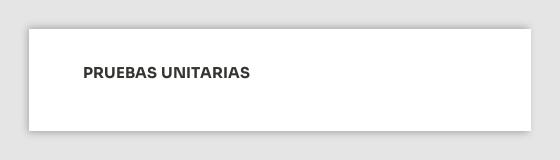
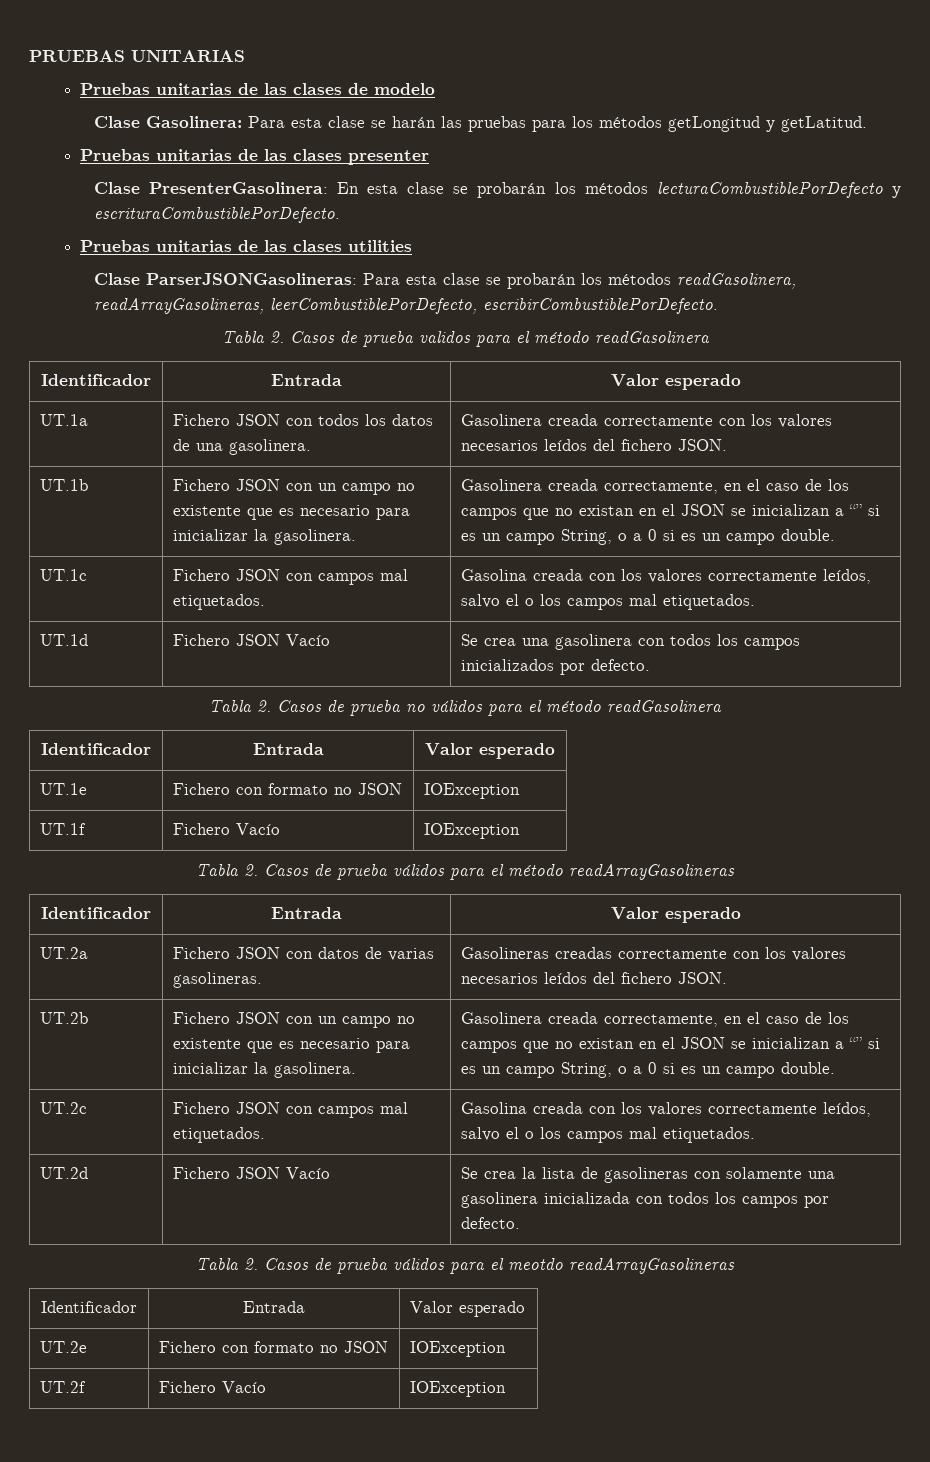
(251, 72) none -> [79,83,435,95] [93,116,867,132] [79,149,429,165] [93,182,901,198] [93,207,340,223] [79,240,412,252] [93,273,796,289] [93,298,718,314] [221,331,710,347] [41,374,151,386] [271,374,342,386] [610,374,741,390] [40,414,89,426] [173,414,434,426] [173,439,312,455] [461,414,833,428] [461,439,728,451] [40,479,89,491] [173,479,416,495] [173,505,411,520] [173,529,357,545] [461,479,850,494] [461,504,881,520] [461,529,836,545] [40,569,88,581] [173,569,409,585] [173,594,266,610] [461,569,872,584] [461,594,756,610] [40,634,89,646] [173,634,331,646] [461,634,801,650] [461,659,651,675] [209,700,722,716] [41,743,151,755] [252,743,324,755] [425,743,555,759] [40,783,88,795] [173,783,403,795] [424,783,521,799] [40,823,87,835] [173,823,281,835] [424,823,521,839] [196,864,735,880] [41,907,151,919] [271,907,342,919] [610,907,741,923] [40,947,89,959] [173,947,435,961] [173,972,263,988] [461,947,847,961] [461,972,728,984] [40,1012,89,1024] [173,1012,416,1028] [173,1038,411,1053] [173,1062,357,1078] [461,1012,850,1027] [461,1037,881,1053] [461,1062,836,1078] [40,1102,88,1114] [173,1102,409,1118] [173,1127,266,1143] [461,1102,872,1117] [461,1127,756,1143] [40,1167,89,1179] [173,1167,331,1179] [461,1167,836,1183] [461,1192,830,1208] [461,1217,521,1229] [196,1258,735,1274] [41,1301,137,1313] [242,1301,305,1313] [410,1301,526,1317] [40,1341,88,1353] [159,1341,389,1353] [410,1341,507,1357] [40,1381,87,1393] [159,1381,267,1393] [410,1381,507,1397] // Pruebas unitarias de las clases de modelo // Clase Gasolinera: Para esta clase se harán las pruebas para los métodos getLongitud y getLatitud. // Pruebas unitarias de las clases presenter // Clase PresenterGasolinera: En esta clase se probarán los métodos lecturaCombustiblePorDefecto y escrituraCombustiblePorDefecto. // Pruebas unitarias de las clases utilities // Clase ParserJSONGasolineras: Para esta clase se probarán los métodos readGasolinera, readArrayGasolineras, leerCombustiblePorDefecto, escribirCombustiblePorDefecto. // Tabla 2. Casos de prueba validos para el método readGasolinera // Identificador | Entrada | Valor esperado // UT.1a | Fichero JSON con todos los datos de una gasolinera. | Gasolinera creada correctamente con los valores necesarios leídos del fichero JSON. // UT.1b | Fichero JSON con un campo no existente que es necesario para inicializar la gasolinera. | Gasolinera creada correctamente, en el caso de los campos que no existan en el JSON se inicializan a “” si es un campo String, o a 0 si es un campo double. // UT.1c | Fichero JSON con campos mal etiquetados. | Gasolina creada con los valores correctamente leídos, salvo el o los campos mal etiquetados. // UT.1d | Fichero JSON Vacío | Se crea una gasolinera con todos los campos inicializados por defecto. // Tabla 2. Casos de prueba no válidos para el método readGasolinera // Identificador | Entrada | Valor esperado // UT.1e | Fichero con formato no JSON | IOException // UT.1f | Fichero Vacío | IOException // Tabla 2. Casos de prueba válidos para el método readArrayGasolineras // Identificador | Entrada | Valor esperado // UT.2a | Fichero JSON con datos de varias gasolineras. | Gasolineras creadas correctamente con los valores necesarios leídos del fichero JSON. // UT.2b | Fichero JSON con un campo no existente que es necesario para inicializar la gasolinera. | Gasolinera creada correctamente, en el caso de los campos que no existan en el JSON se inicializan a “” si es un campo String, o a 0 si es un campo double. // UT.2c | Fichero JSON con campos mal etiquetados. | Gasolina creada con los valores correctamente leídos, salvo el o los campos mal etiquetados. // UT.2d | Fichero JSON Vacío | Se crea la lista de gasolineras con solamente una gasolinera inicializada con todos los campos por defecto. // Tabla 2. Casos de prueba válidos para el meotdo readArrayGasolineras // Identificador | Entrada | Valor esperado // UT.2e | Fichero con formato no JSON | IOException // UT.2f | Fichero Vacío | IOException

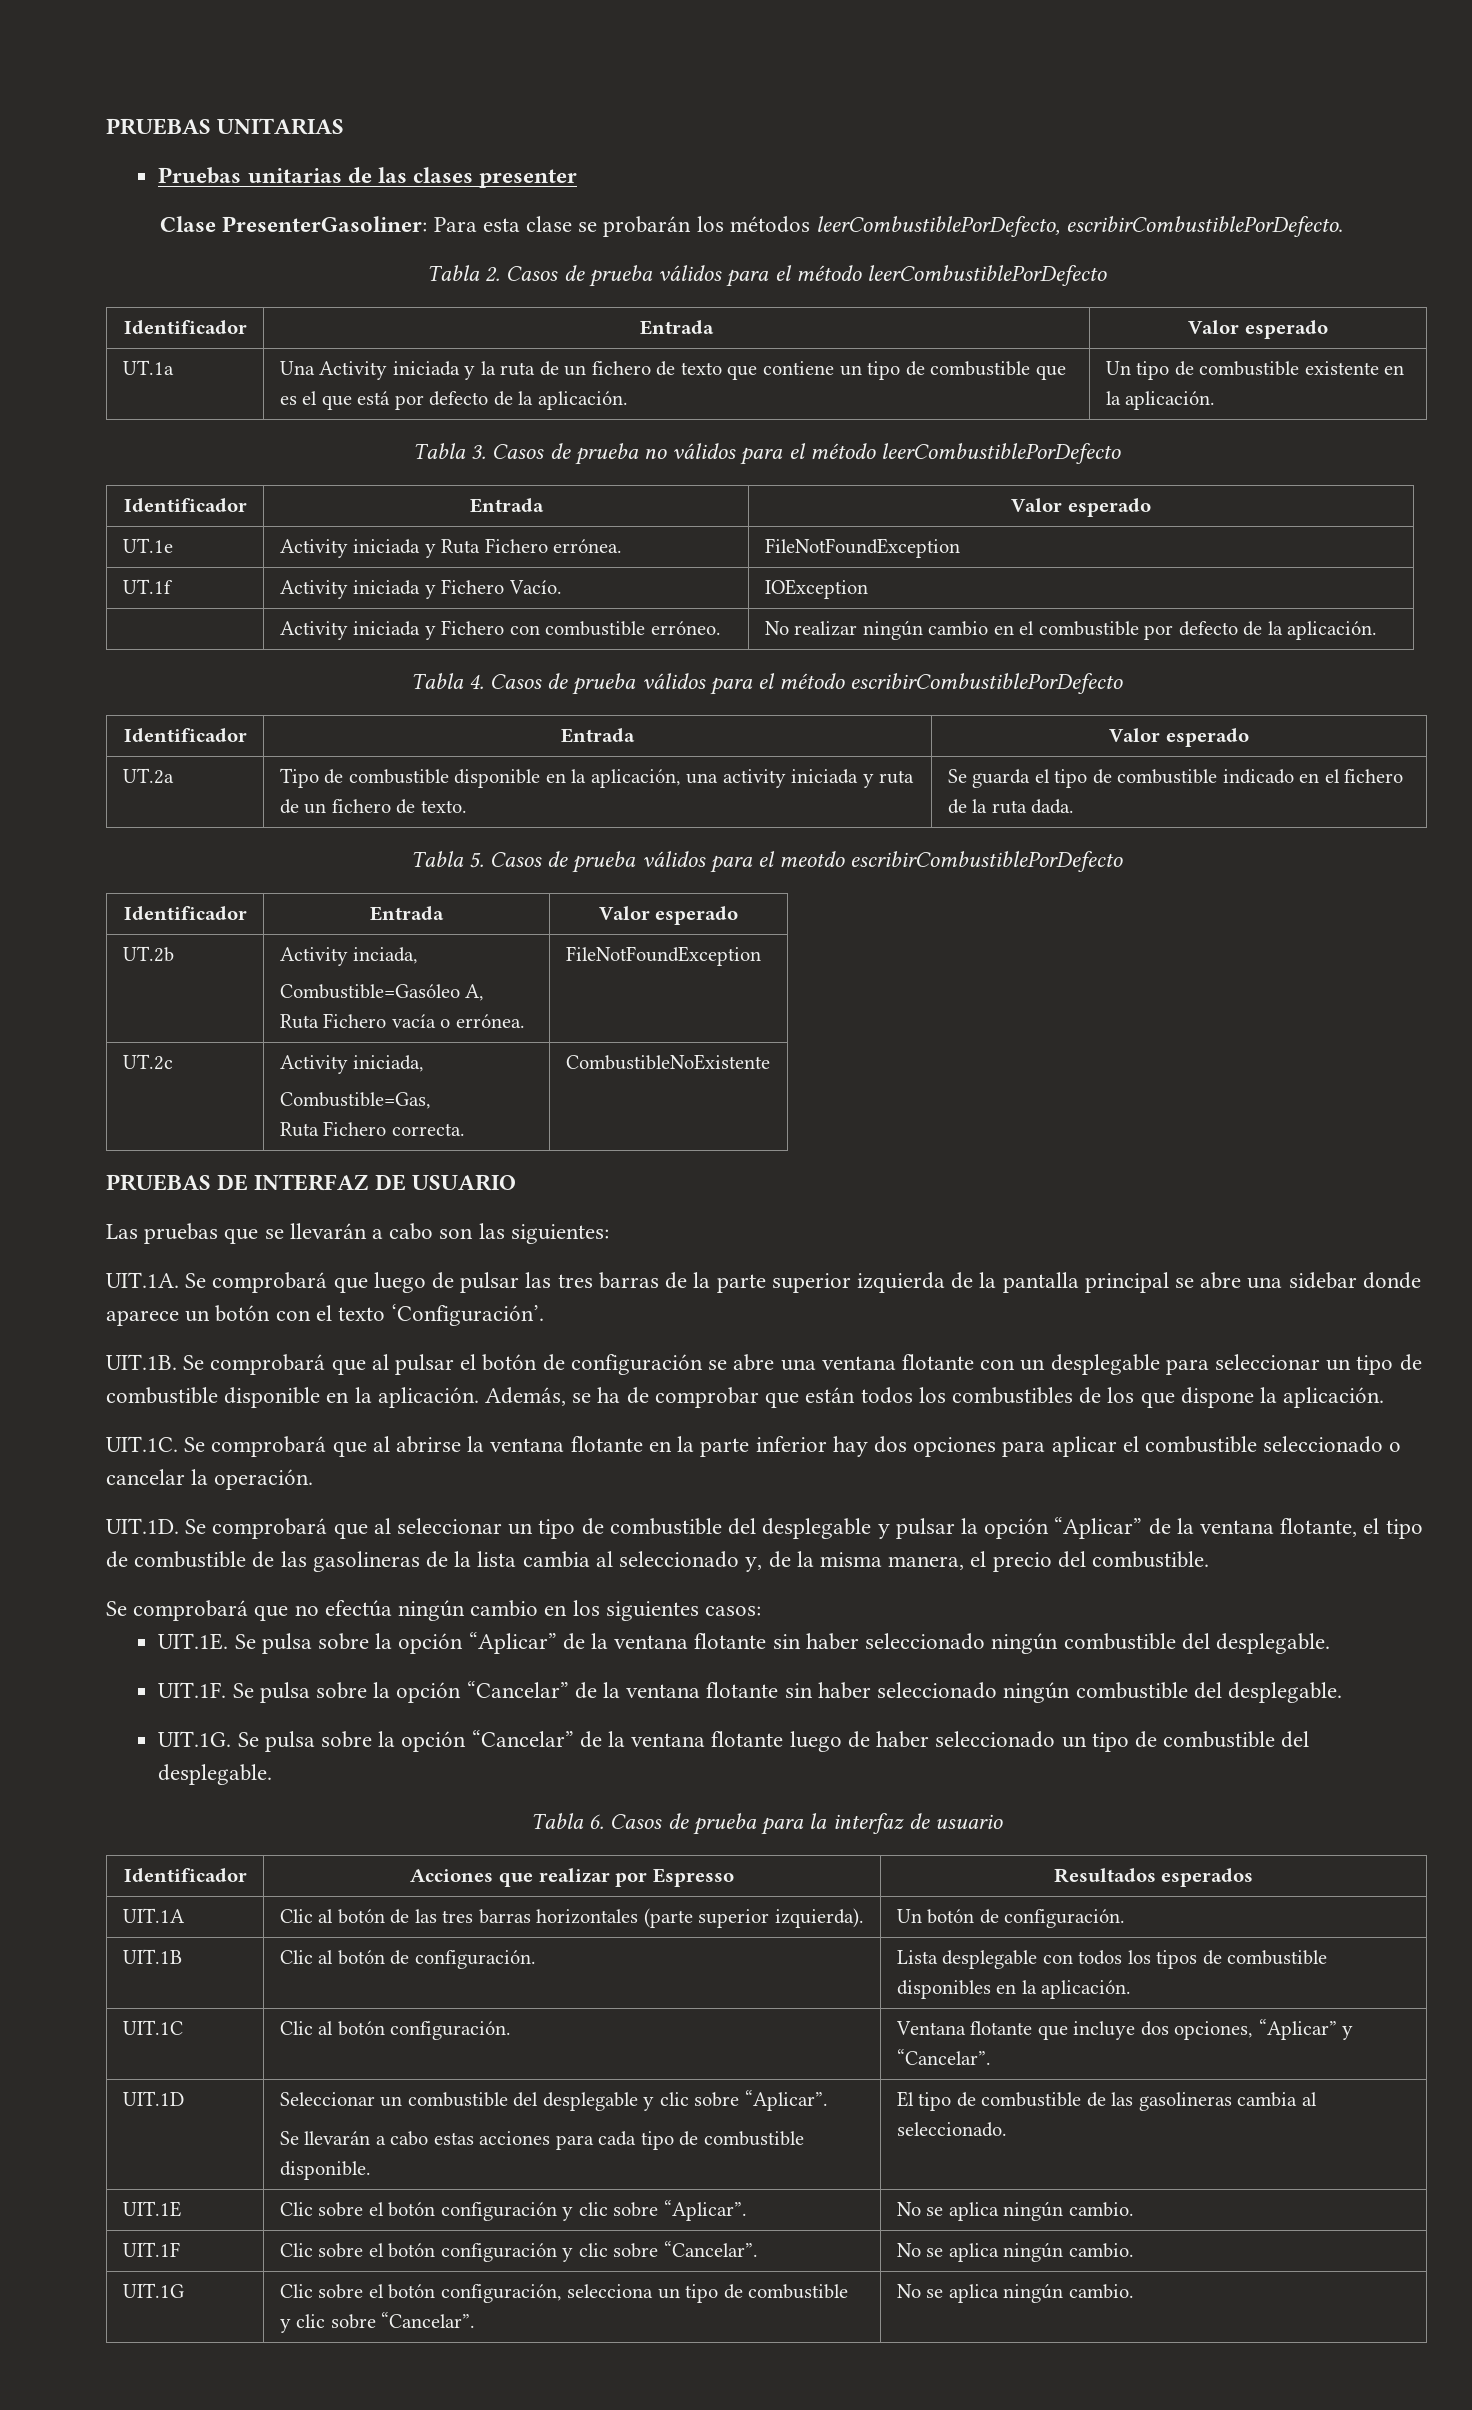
[79,83,435,95] [93,116,867,132] // Pruebas unitarias de las clases de modelo // Clase Gasolinera: Para esta clase se harán las pruebas para los métodos getLongitud y getLatitud. -> (345, 126) none
[148,182,901,198] [93,207,340,223] [79,240,412,252] [93,273,357,285] PresenterGasolinera: En esta clase se probarán los métodos lecturaCombustiblePorDefecto y escrituraCombustiblePorDefecto. // Pruebas unitarias de las clases utilities // Clase ParserJSONGasolineras: -> [222,216,428,232] PresenterGasoliner:
[676,273,796,289] [93,298,264,314] readGasolinera, readArrayGasolineras, -> (810, 224) none
[418,331,710,347] validos para el método readGasolinera -> [658,265,1107,287] válidos para el método leerCombustiblePorDefecto
[173,414,434,426] [173,439,312,455] [461,414,833,428] [461,439,728,451] [40,479,89,491] [173,479,416,495] [173,505,411,520] [173,529,357,545] [461,479,850,494] [461,504,881,520] [461,529,836,545] [40,569,88,581] [173,569,409,585] [173,594,266,610] [461,569,872,584] [461,594,756,610] [40,634,89,646] [173,634,331,646] [461,634,801,650] [461,659,651,675] [209,700,271,712] Fichero JSON con todos los datos de una gasolinera. | Gasolinera creada correctamente con los valores necesarios leídos del fichero JSON. // UT.1b | Fichero JSON con un campo no existente que es necesario para inicializar la gasolinera. | Gasolinera creada correctamente, en el caso de los campos que no existan en el JSON se inicializan a “” si es un campo String, o a 0 si es un campo double. // UT.1c | Fichero JSON con campos mal etiquetados. | Gasolina creada con los valores correctamente leídos, salvo el o los campos mal etiquetados. // UT.1d | Fichero JSON Vacío | Se crea una gasolinera con todos los campos inicializados por defecto. // Tabla 2. -> [279,361,1066,380] [279,391,628,410] [1105,361,1405,380] [1105,391,1216,410] [412,443,487,459] Una Activity iniciada y la ruta de un fichero de texto que contiene un tipo de combustible que es el que está por defecto de la aplicación. | Un tipo de combustible existente en la aplicación. // Tabla 3.
[607,700,722,712] readGasolinera -> [881,443,1122,464] leerCombustiblePorDefecto
[173,783,403,795] [424,783,521,799] [40,823,87,835] [173,823,281,835] [424,823,521,839] [196,864,735,880] Fichero con formato no JSON | IOException // UT.1f | Fichero Vacío | IOException // Tabla 2. Casos de prueba válidos para el método readArrayGasolineras -> [279,538,623,558] [764,538,960,558] [122,579,173,594] [279,579,562,599] [764,579,868,599] [279,620,721,640] [764,621,1378,640] [410,673,1124,695] Activity iniciada y Ruta Fichero errónea. | FileNotFoundException // UT.1f | Activity iniciada y Fichero Vacío. | IOException // | Activity iniciada y Fichero con combustible erróneo. | No realizar ningún cambio en el combustible por defecto de la aplicación. // Tabla 4. Casos de prueba válidos para el método escribirCombustiblePorDefecto
[173,947,435,961] [173,972,263,988] [461,947,847,961] [461,972,728,984] [40,1012,89,1024] [173,1012,416,1028] [173,1038,411,1053] [173,1062,357,1078] [461,1012,850,1027] [461,1037,881,1053] [461,1062,836,1078] [40,1102,88,1114] [173,1102,409,1118] [173,1127,266,1143] [461,1102,872,1117] [461,1127,756,1143] [40,1167,89,1179] [173,1167,331,1179] [461,1167,836,1183] [461,1192,830,1208] [461,1217,521,1229] [196,1258,258,1270] Fichero JSON con datos de varias gasolineras. | Gasolineras creadas correctamente con los valores necesarios leídos del fichero JSON. // UT.2b | Fichero JSON con un campo no existente que es necesario para inicializar la gasolinera. | Gasolinera creada correctamente, en el caso de los campos que no existan en el JSON se inicializan a “” si es un campo String, o a 0 si es un campo double. // UT.2c | Fichero JSON con campos mal etiquetados. | Gasolina creada con los valores correctamente leídos, salvo el o los campos mal etiquetados. // UT.2d | Fichero JSON Vacío | Se crea la lista de gasolineras con solamente una gasolinera inicializada con todos los campos por defecto. // Tabla 2. -> [279,768,915,788] [279,799,467,814] [947,769,1404,788] [947,799,1075,814] [410,851,484,868] Tipo de combustible disponible en la aplicación, una activity iniciada y ruta de un fichero de texto. | Se guarda el tipo de combustible indicado en el fichero de la ruta dada. // Tabla 5.
[569,1258,735,1274] [41,1301,137,1313] [242,1301,305,1313] [410,1301,526,1317] [40,1341,88,1353] [159,1341,389,1353] [410,1341,507,1357] [40,1381,87,1393] [159,1381,267,1393] [410,1381,507,1397] readArrayGasolineras // Identificador | Entrada | Valor esperado // UT.2e | Fichero con formato no JSON | IOException // UT.2f | Fichero Vacío | IOException -> [850,851,1124,872] [123,906,247,920] [370,906,444,921] [598,906,739,925] [122,946,174,962] [279,947,419,966] [279,984,485,1001] [279,1013,525,1029] [565,946,761,966] [122,1054,173,1070] [279,1055,425,1074] [279,1092,431,1109] [279,1121,465,1137] [565,1054,770,1070] [106,1174,516,1191] [106,1223,609,1244] [106,1272,1421,1293] [106,1304,545,1326] [106,1354,1422,1375] [106,1387,1385,1408] [106,1436,1402,1457] [106,1469,314,1490] [106,1517,1423,1539] [106,1551,1209,1572] [106,1600,762,1621] [158,1632,1330,1654] [158,1681,1342,1703] [158,1730,1310,1752] [158,1764,273,1785] [531,1813,1003,1835] [123,1868,247,1882] [410,1868,734,1887] [1053,1868,1254,1887] [122,1908,185,1923] [279,1908,864,1928] [896,1909,1126,1928] [122,1949,182,1964] [279,1950,536,1969] [896,1950,1328,1969] [896,1980,1132,1999] [122,2020,183,2035] [279,2021,512,2040] [895,2019,1354,2040] [896,2049,991,2065] [122,2091,184,2106] [279,2090,828,2111] [279,2131,804,2150] [279,2161,371,2180] [896,2091,1317,2111] [896,2122,1007,2137] [122,2201,181,2217] [279,2200,747,2221] [896,2202,1134,2221] [122,2242,180,2257] [279,2241,758,2262] [896,2243,1134,2262] [122,2283,184,2298] [279,2284,849,2303] [279,2312,476,2333] [896,2284,1134,2303] escribirCombustiblePorDefecto // Identificador | Entrada | Valor esperado // UT.2b | Activity inciada, // Combustible=Gasóleo A, // Ruta Fichero vacía o errónea. | FileNotFoundException // UT.2c | Activity iniciada, // Combustible=Gas, // Ruta Fichero correcta. | CombustibleNoExistente // PRUEBAS DE INTERFAZ DE USUARIO // Las pruebas que se llevarán a cabo son las siguientes: // UIT.1A. Se comprobará que luego de pulsar las tres barras de la parte superior izquierda de la pantalla principal se abre una sidebar donde aparece un botón con el texto ‘Configuración’. // UIT.1B. Se comprobará que al pulsar el botón de configuración se abre una ventana flotante con un desplegable para seleccionar un tipo de combustible disponible en la aplicación. Además, se ha de comprobar que están todos los combustibles de los que dispone la aplicación. // UIT.1C. Se comprobará que al abrirse la ventana flotante en la parte inferior hay dos opciones para aplicar el combustible seleccionado o cancelar la operación. // UIT.1D. Se comprobará que al seleccionar un tipo de combustible del desplegable y pulsar la opción “Aplicar” de la ventana flotante, el tipo de combustible de las gasolineras de la lista cambia al seleccionado y, de la misma manera, el precio del combustible. // Se comprobará que no efectúa ningún cambio en los siguientes casos: // UIT.1E. Se pulsa sobre la opción “Aplicar” de la ventana flotante sin haber seleccionado ningún combustible del desplegable. // UIT.1F. Se pulsa sobre la opción “Cancelar” de la ventana flotante sin haber seleccionado ningún combustible del desplegable. // UIT.1G. Se pulsa sobre la opción “Cancelar” de la ventana flotante luego de haber seleccionado un tipo de combustible del desplegable. // Tabla 6. Casos de prueba para la interfaz de usuario // Identificador | Acciones que realizar por Espresso | Resultados esperados // UIT.1A | Clic al botón de las tres barras horizontales (parte superior izquierda). | Un botón de configuración. // UIT.1B | Clic al botón de configuración. | Lista desplegable con todos los tipos de combustible disponibles en la aplicación. // UIT.1C | Clic al botón configuración. | Ventana flotante que incluye dos opciones, “Aplicar” y “Cancelar”. // UIT.1D | Seleccionar un combustible del desplegable y clic sobre “Aplicar”. // Se llevarán a cabo estas acciones para cada tipo de combustible disponible. | El tipo de combustible de las gasolineras cambia al seleccionado. // UIT.1E | Clic sobre el botón configuración y clic sobre “Aplicar”. | No se aplica ningún cambio. // UIT.1F | Clic sobre el botón configuración y clic sobre “Cancelar”. | No se aplica ningún cambio. // UIT.1G | Clic sobre el botón configuración, selecciona un tipo de combustible y clic sobre “Cancelar”. | No se aplica ningún cambio.

